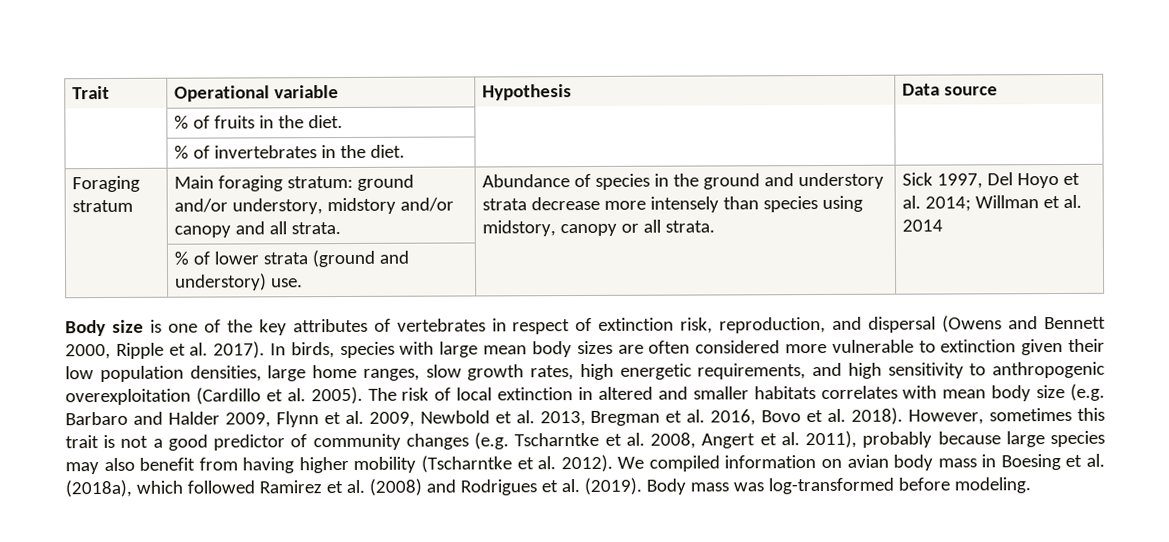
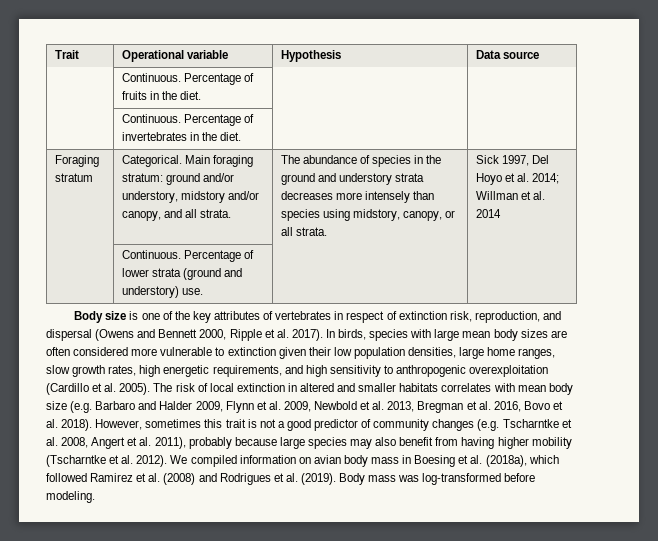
[174,115,190,129] % -> [121,73,242,85] Continuous. Percentage
[174,145,190,159] % -> [121,114,242,126] Continuous. Percentage
(134, 206) none -> [121,155,182,167] Categorical.
[174,225,232,238] canopy -> [121,211,161,221] canopy,
[482,174,571,188] Abundance -> [280,155,358,164] The abundance
[531,196,601,211] decrease -> [280,191,333,200] decreases
[560,223,618,237] canopy -> [403,211,443,221] canopy,
[174,251,190,265] % -> [121,250,242,262] Continuous. Percentage

